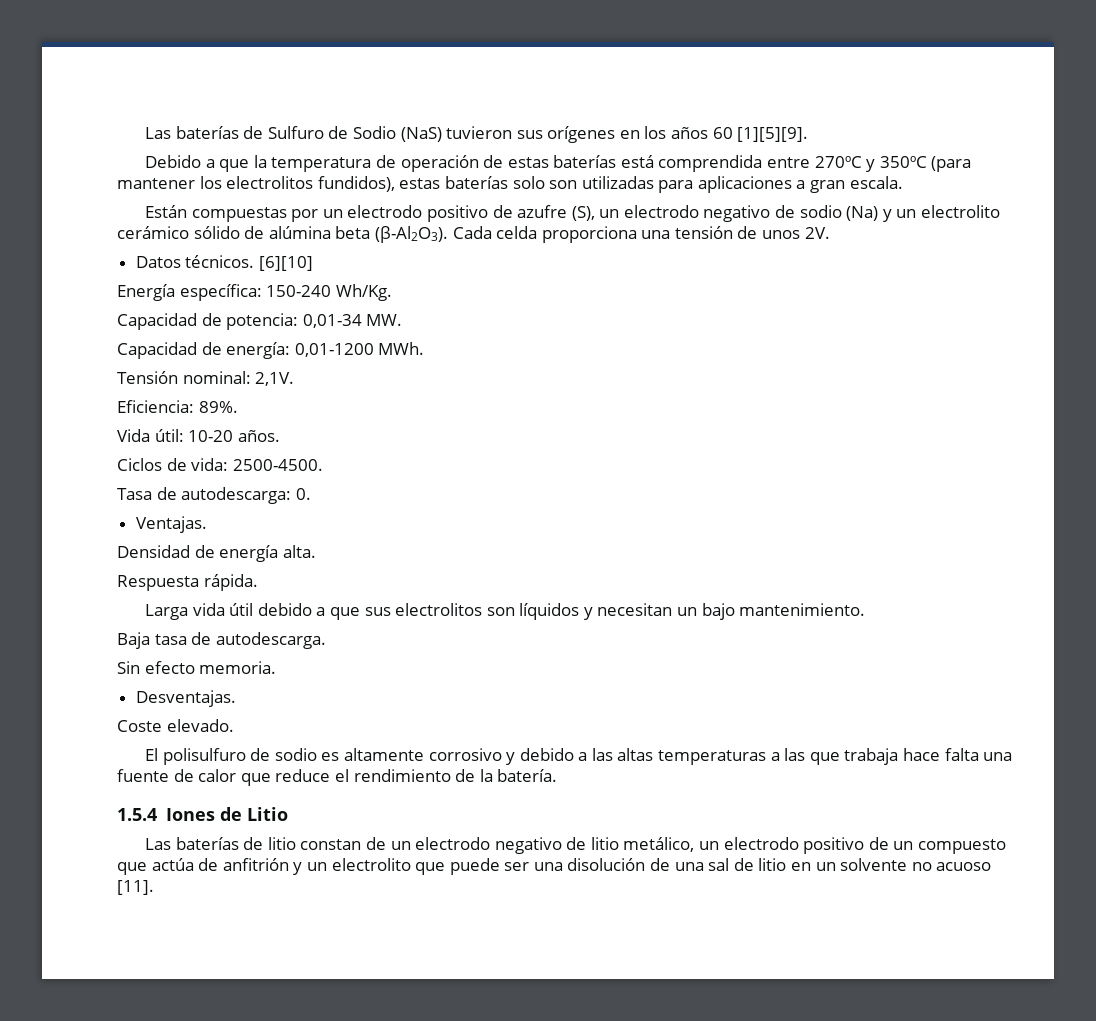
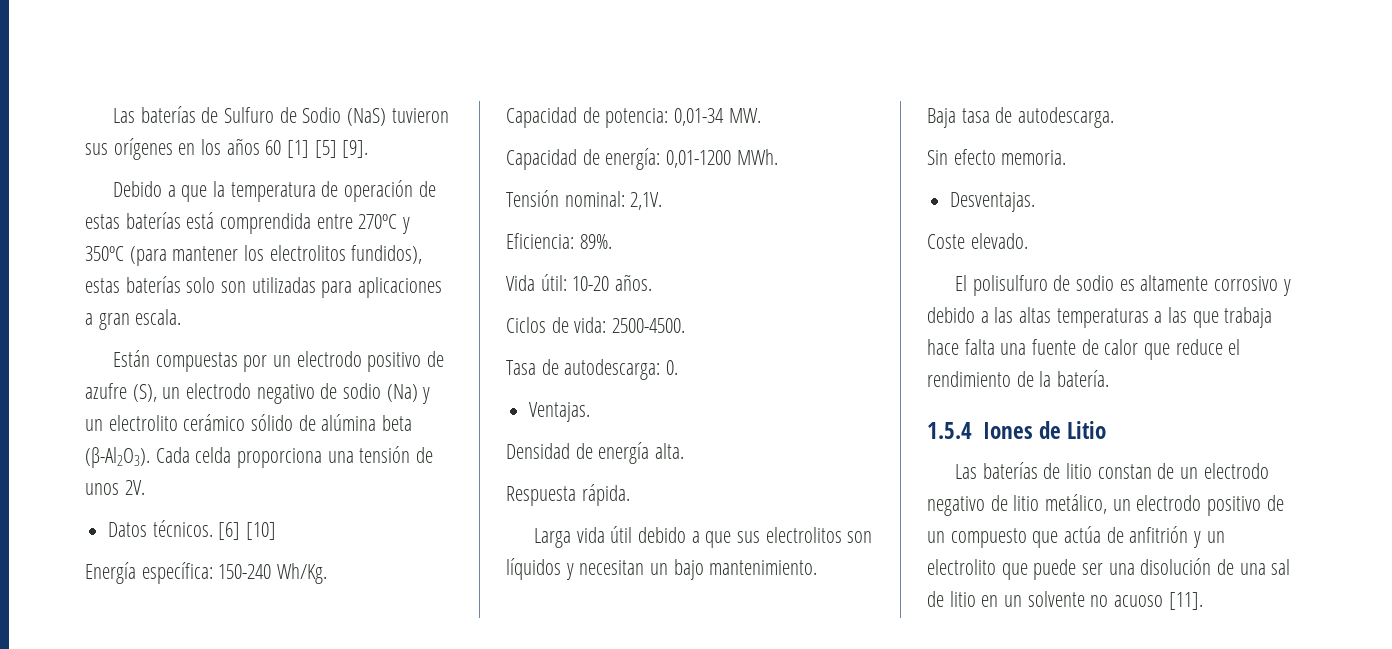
[737,127,809,142] [1][5][9]. -> [287,140,369,158] [1] [5] [9].
[258,256,313,271] [6][10] -> [218,522,277,540] [6] [10]

